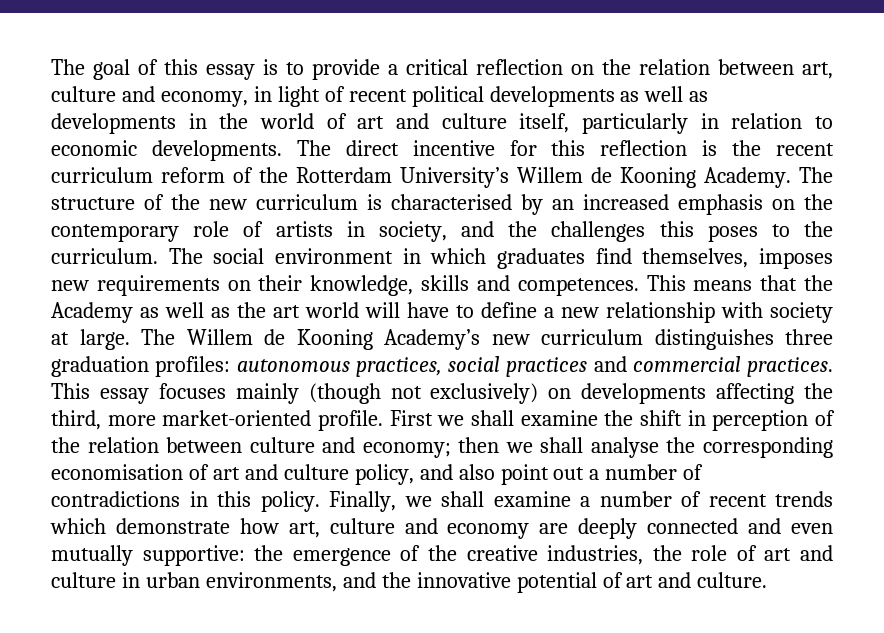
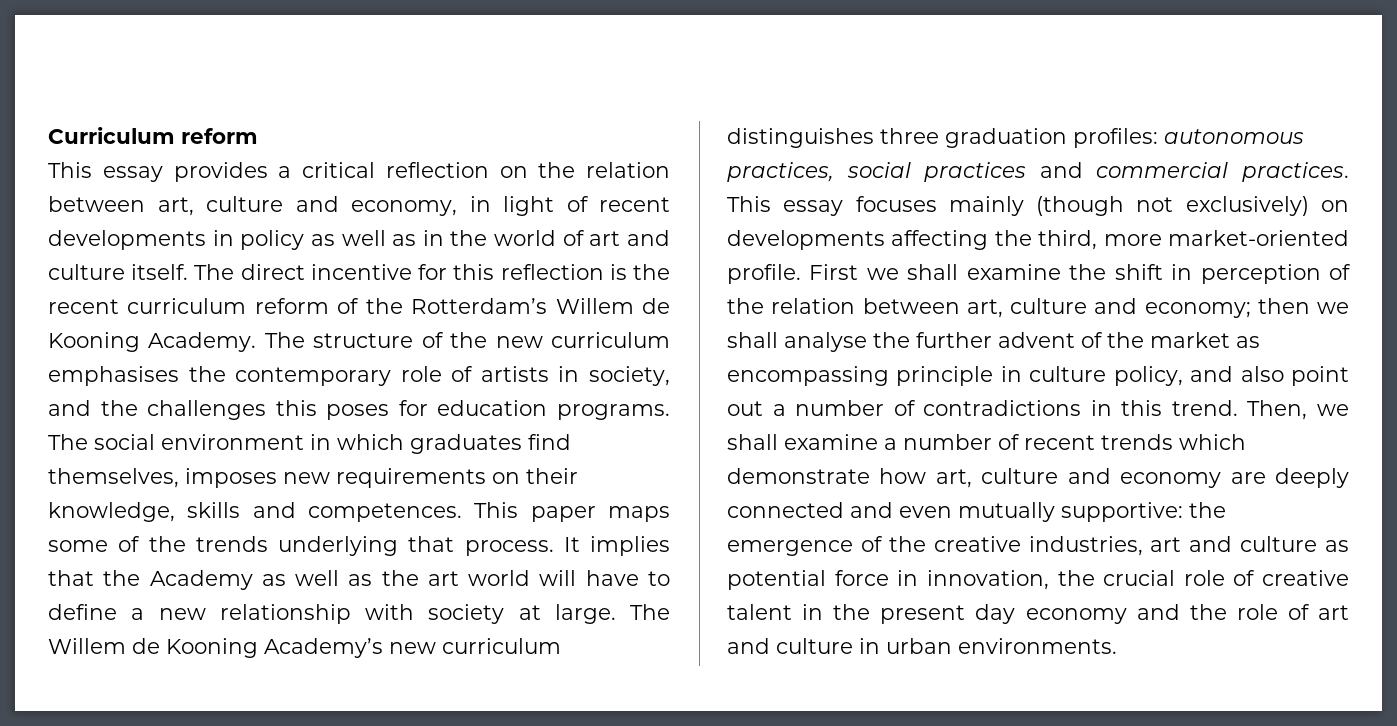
[51,59,380,80] The goal of this essay is to provide -> [48,127,258,144] [48,162,268,182] Curriculum reform // This essay provides
[411,86,709,107] [51,113,176,134] political developments as well as developments -> [48,230,417,250] developments in policy as well as
[519,113,833,134] [51,140,282,161] itself, particularly in relation to economic developments. -> [131,264,189,280] itself.
[296,167,509,188] Rotterdam University’s -> [411,298,548,314] Rotterdam’s
[367,194,795,215] is characterised by an increased emphasis on -> [48,366,179,386] emphasises
[771,221,833,237] [51,248,158,264] to the curriculum. -> [398,400,670,420] for education programs.
[693,280,753,291] means -> [530,506,670,522] [48,536,670,556] paper maps some of the trends underlying that process. It implies
(243, 445) none -> [966,299,1003,318] art,
[703,437,833,458] [51,464,278,480] corresponding economisation of art and -> [916,332,1260,348] [727,366,1022,386] further advent of the market as encompassing principle in
[260,491,396,512] policy. Finally, -> [1171,400,1308,420] trend. Then,
(644, 555) none -> [1150,536,1349,552] [727,570,1349,590] [727,604,1180,624] art and culture as potential force in innovation, the crucial role of creative talent in the present day economy and
[205,572,768,593] environments, and the innovative potential of art and culture. -> [958,638,1117,654] environments.

